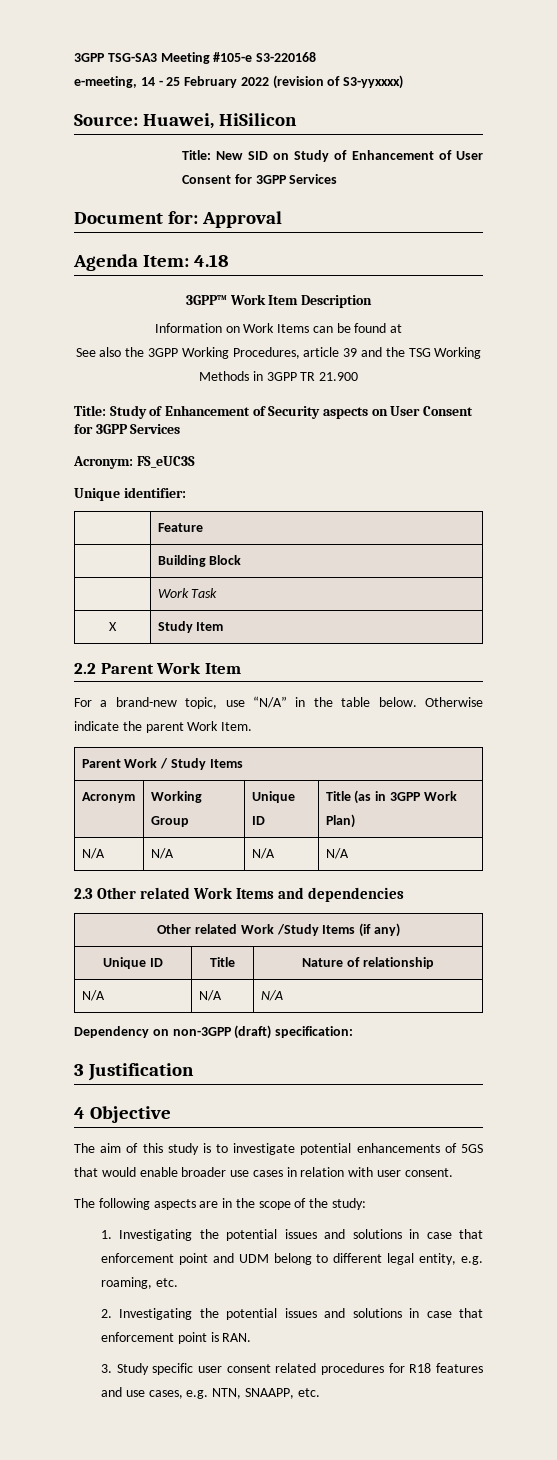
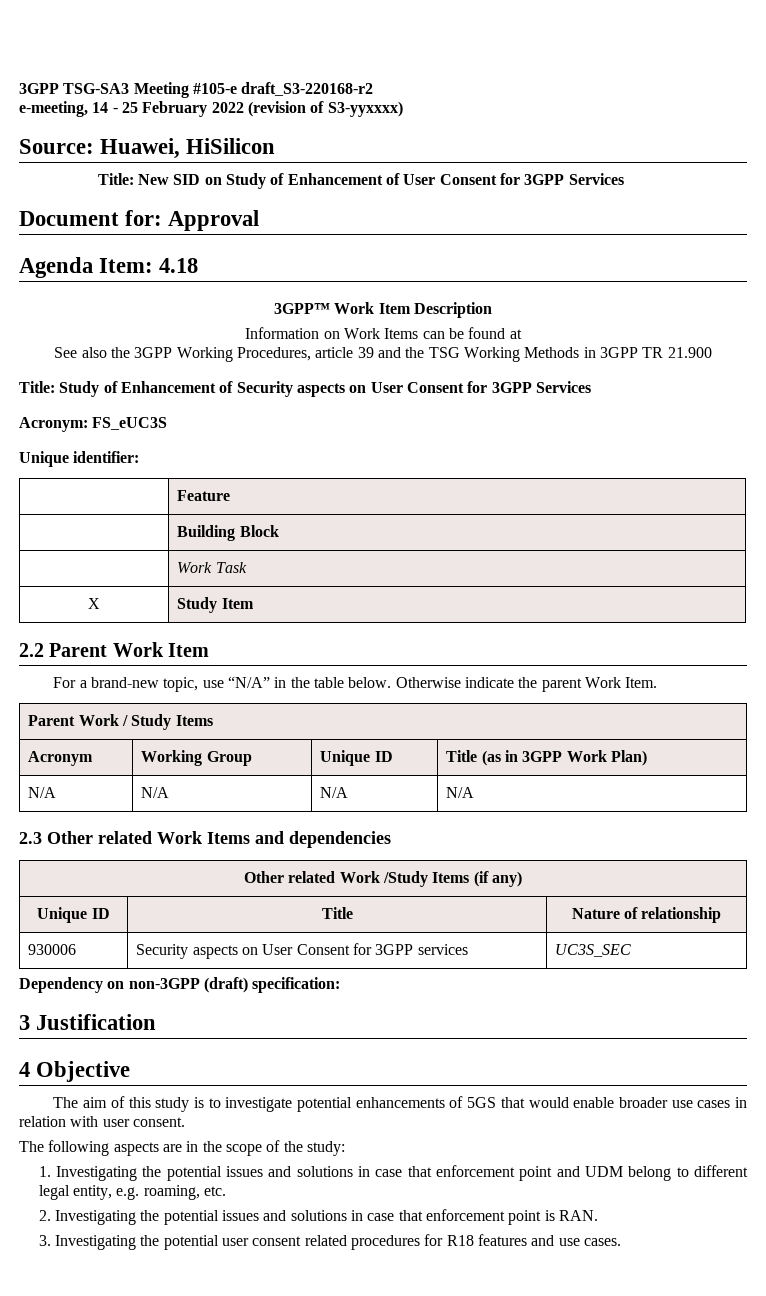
[256,52,317,62] S3-220168 -> [241,82,374,96] draft_S3-220168-r2
[81,990,105,1001] [198,990,222,1001] [260,990,283,1001] N/A | N/A | N/A -> [28,944,77,955] [136,943,468,959] [555,944,632,957] 930006 | Security aspects on User Consent for 3GPP services | UC3S_SEC
[116,1363,194,1375] Study specific -> [54,1235,219,1250] Investigating the potential
[148,1388,320,1399] cases, e.g. NTN, SNAAPP, etc. -> [583,1238,621,1246] cases.

